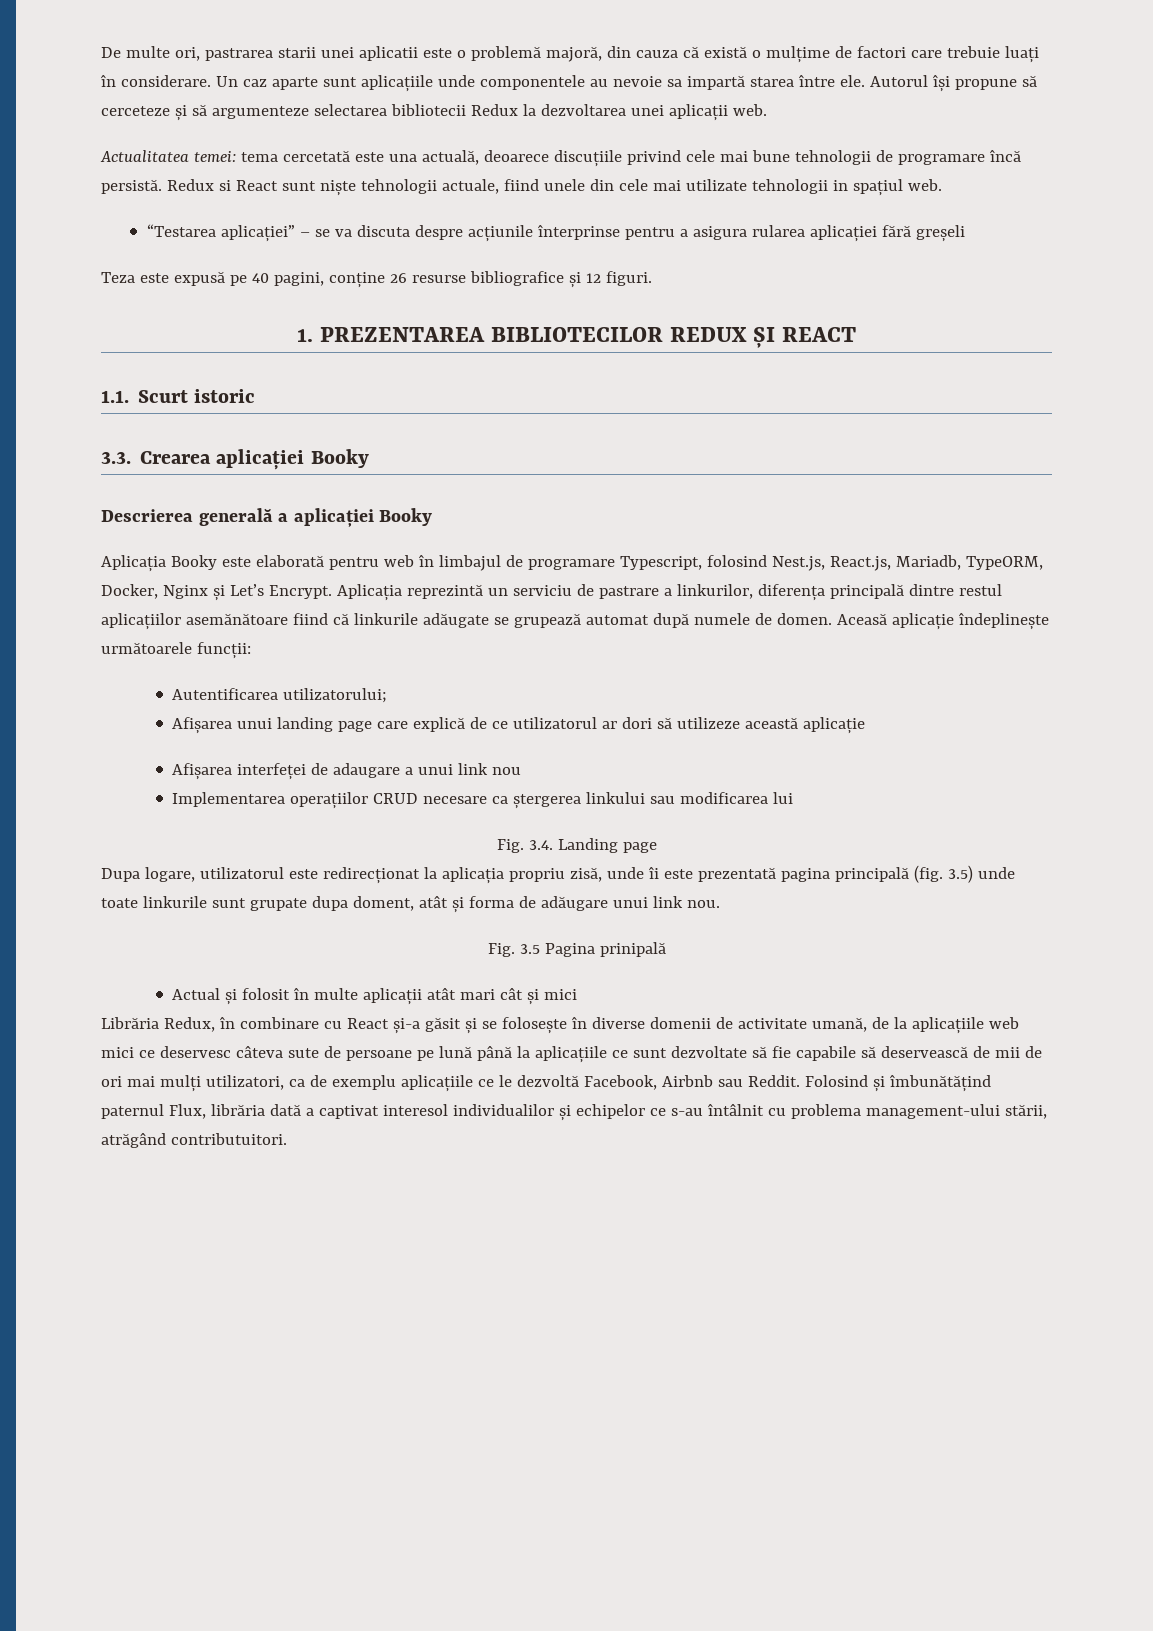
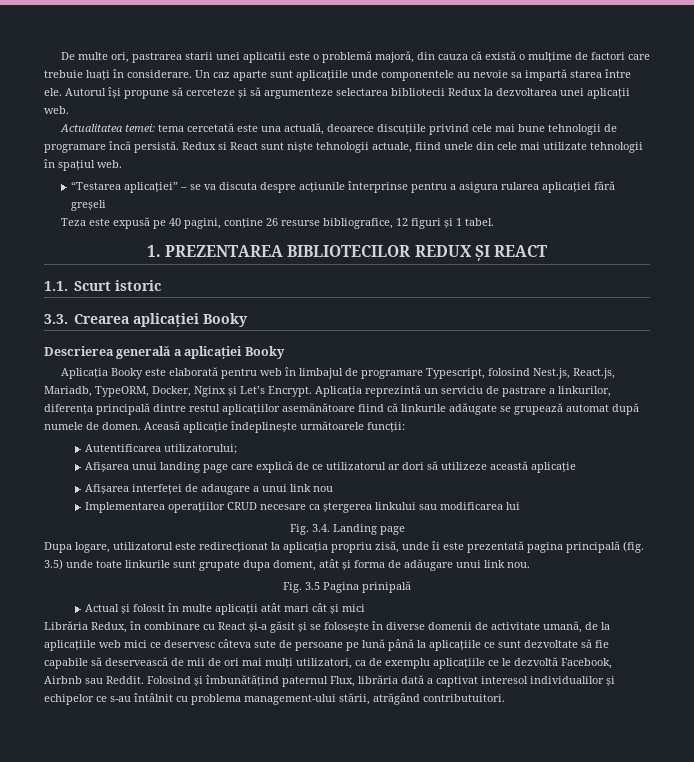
[832,180,848,191] in -> [44,159,55,168] în
[469,271,652,288] bibliografice și 12 figuri. -> [322,218,494,229] bibliografice, 12 figuri și 1 tabel.

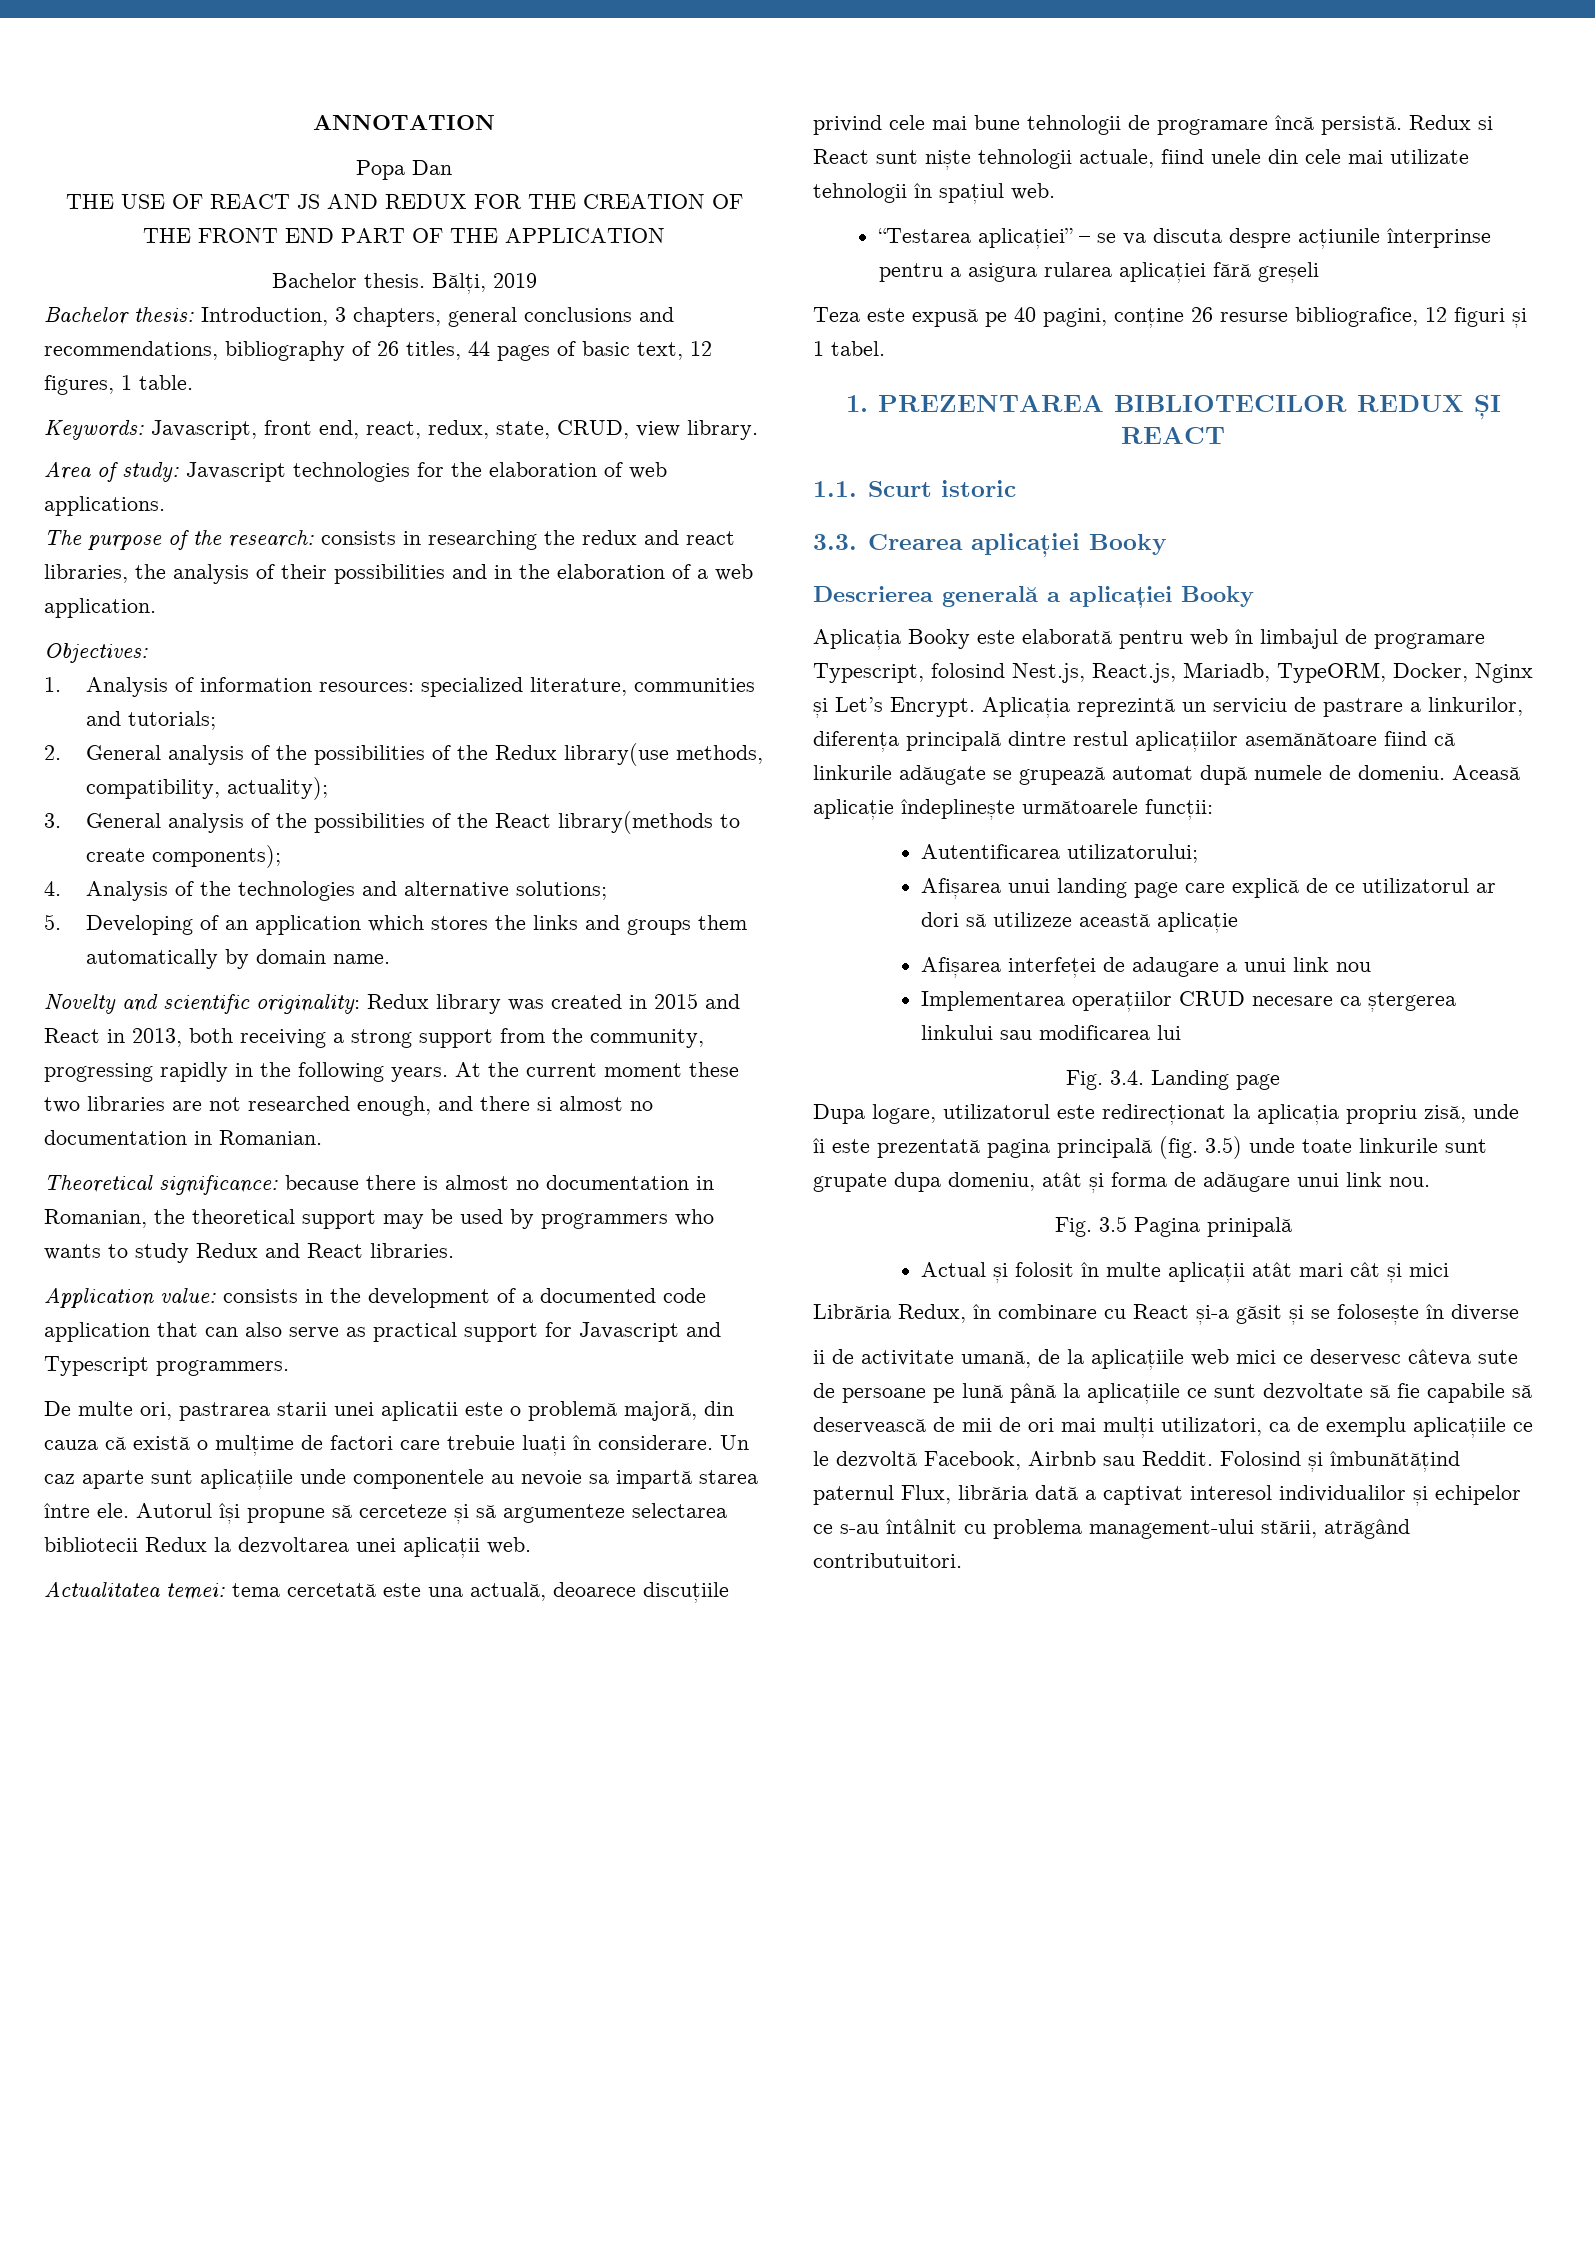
(60, 56) none -> [313,115,495,130] [356,160,452,180] [65,194,743,209] [143,228,665,243] [271,273,537,294] [44,307,674,327] [44,341,712,361] [44,375,193,395] [44,420,758,440] [44,461,667,482] [44,496,165,516] [44,530,735,550] [44,564,753,584] [44,598,156,618] [44,643,148,663] [44,677,756,697] [86,711,217,730] [44,743,764,766] [86,777,329,800] [44,811,741,834] [86,845,282,868] [44,881,608,901] [44,914,748,935] [86,949,391,969] [44,993,740,1014] [44,1028,704,1048] [44,1062,739,1082] [44,1096,653,1116] [44,1130,322,1145] [44,1175,714,1195] [44,1209,714,1229] [44,1243,454,1263] [44,1287,706,1308] [44,1322,721,1342] [44,1356,289,1376] ANNOTATION // Popa Dan // THE USE OF REACT JS AND REDUX FOR THE CREATION OF THE FRONT END PART OF THE APPLICATION // Bachelor thesis. Bălți, 2019 // Bachelor thesis: Introduction, 3 chapters, general conclusions and recommendations, bibliography of 26 titles, 44 pages of basic text, 12 figures, 1 table. // Keywords: Javascript, front end, react, redux, state, CRUD, view library. // Area of study: Javascript technologies for the elaboration of web applications. // The purpose of the research: consists in researching the redux and react libraries, the analysis of their possibilities and in the elaboration of a web application. // Objectives: // 1. Analysis of information resources: specialized literature, communities and tutorials; // 2. General analysis of the possibilities of the Redux library(use methods, compatibility, actuality); // 3. General analysis of the possibilities of the React library(methods to create components); // 4. Analysis of the technologies and alternative solutions; // 5. Developing of an application which stores the links and groups them automatically by domain name. // Novelty and scientific originality: Redux library was created in 2015 and React in 2013, both receiving a strong support from the community, progressing rapidly in the following years. At the current moment these two libraries are not researched enough, and there si almost no documentation in Romanian. // Theoretical significance: because there is almost no documentation in Romanian, the theoretical support may be used by programmers who wants to study Redux and React libraries. // Application value: consists in the development of a documented code application that can also serve as practical support for Javascript and Typescript programmers. //
[102,422,141,430] domen. -> [1358,765,1445,780] domeniu.
[273,560,316,571] doment, -> [948,1172,1035,1191] domeniu,
[428,622,472,630] domenii -> [813,1350,825,1364] // ii

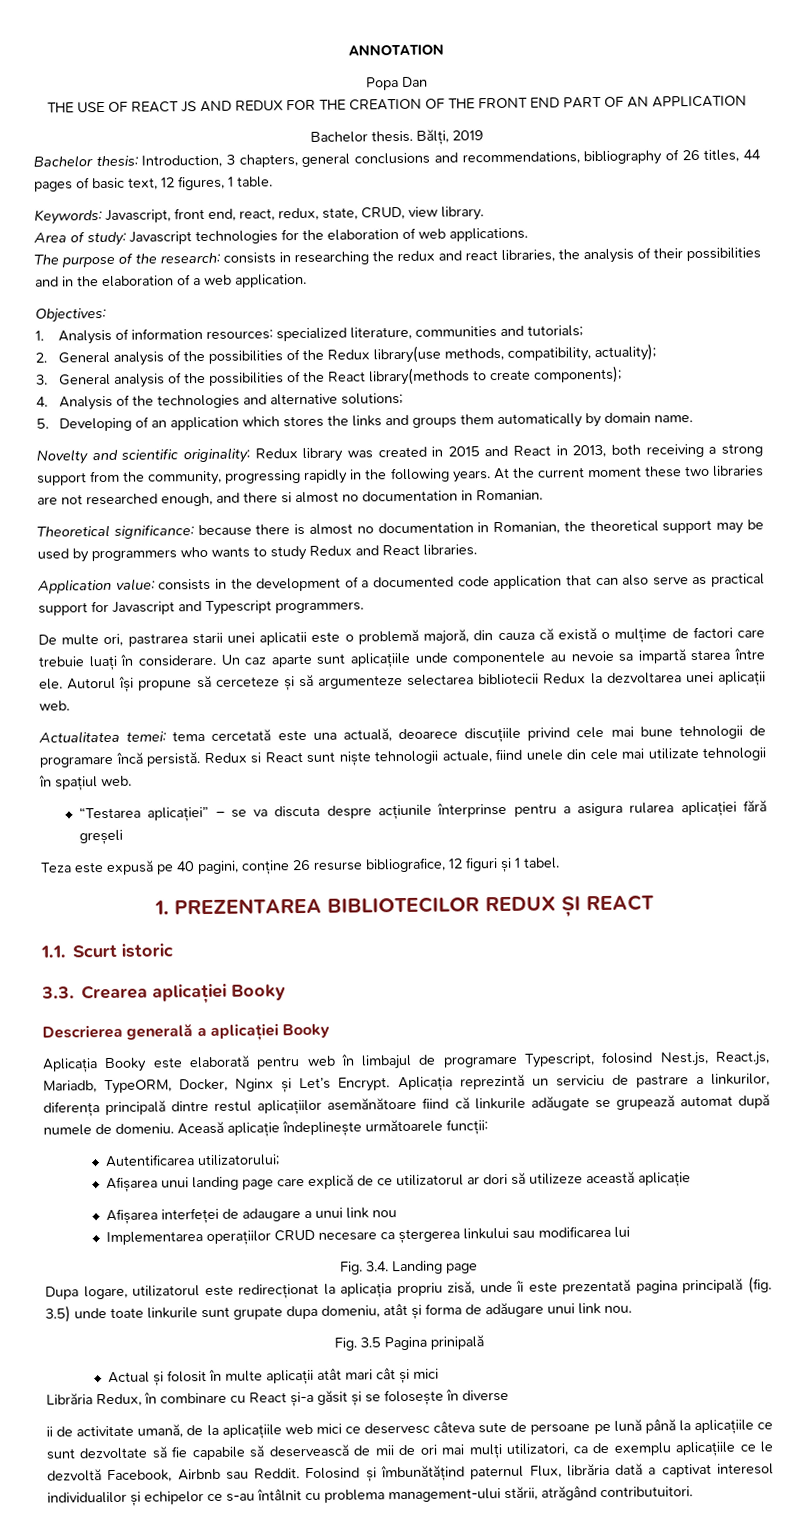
[450,228,498,243] THE -> [626,96,649,108] AN

